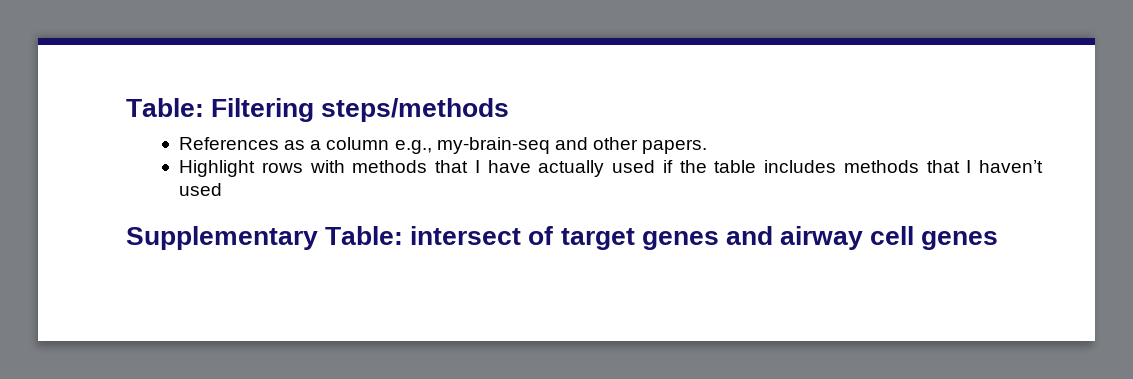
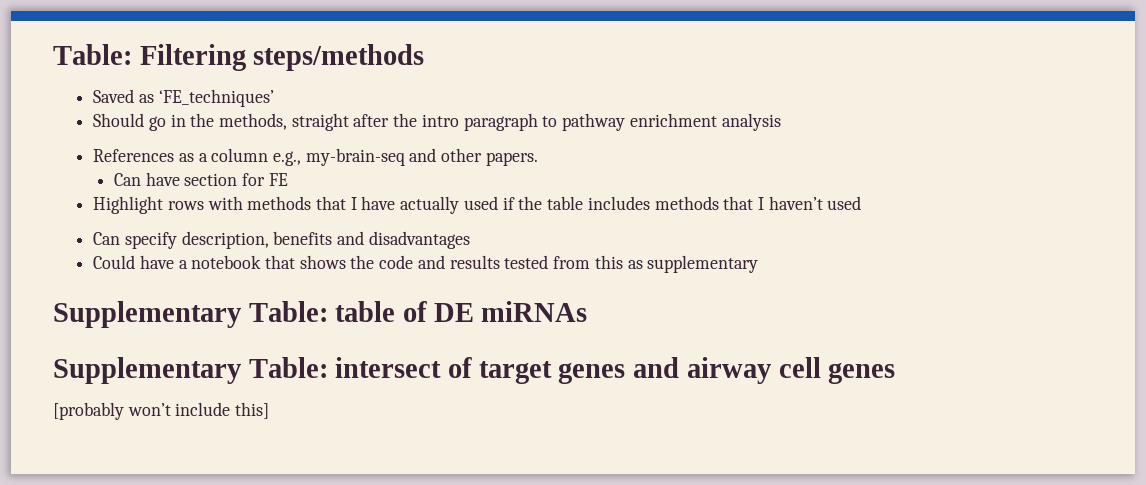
(510, 110) none -> [93,89,274,107] [93,113,781,131] // Saved as ‘FE_techniques’ // Should go in the methods, straight after the intro paragraph to pathway enrichment analysis
(708, 146) none -> [114,172,288,186] // Can have section for FE
(223, 189) none -> [93,231,470,249] [93,255,759,273] [53,301,588,328] // Can specify description, benefits and disadvantages // Could have a notebook that shows the code and results tested from this as supplementary // Supplementary Table: table of DE miRNAs
(999, 240) none -> [53,402,270,420] // [probably won’t include this]

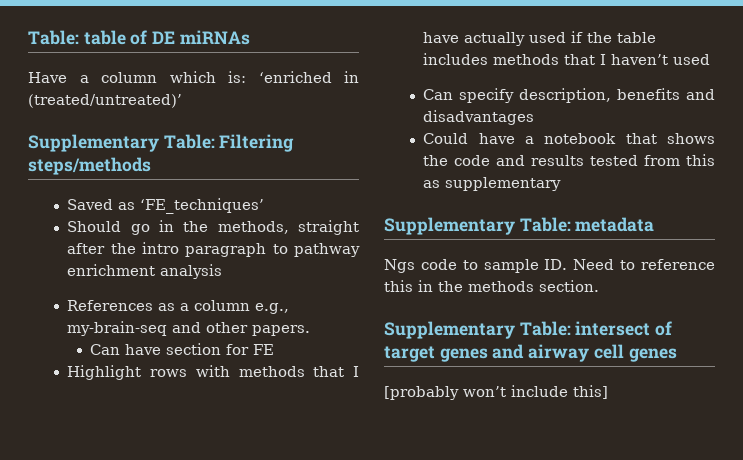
[53,44,132,65] Table: -> [28,30,250,45] [28,71,359,83] [28,94,182,108] [28,134,215,152] Table: table of DE miRNAs // Have a column which is: ‘enriched in (treated/untreated)’ // Supplementary Table:
[335,301,588,322] table of DE miRNAs -> [575,217,655,232] [384,259,715,273] [384,280,599,292] metadata // Ngs code to sample ID. Need to reference this in the methods section.

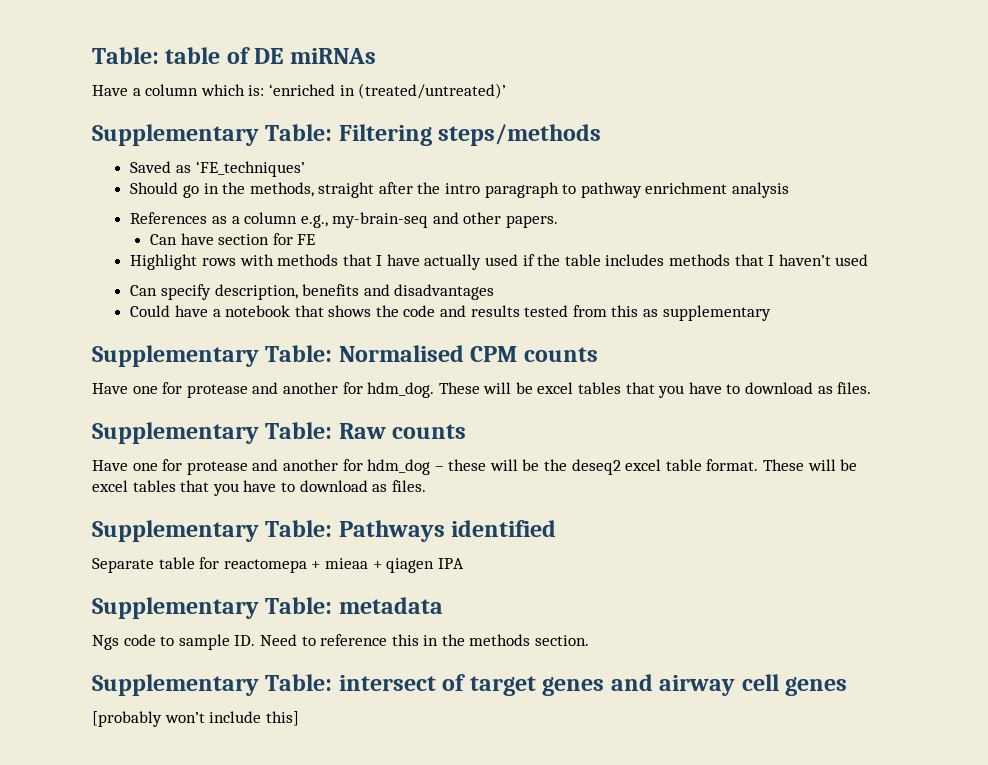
(562, 184) none -> [92,345,598,367] [92,382,872,398] [92,422,467,444] [92,459,858,475] [92,480,426,496] [92,520,557,542] [92,557,464,573] // Supplementary Table: Normalised CPM counts // Have one for protease and another for hdm_dog. These will be excel tables that you have to download as files. // Supplementary Table: Raw counts // Have one for protease and another for hdm_dog – these will be the deseq2 excel table format. These will be excel tables that you have to download as files. // Supplementary Table: Pathways identified // Separate table for reactomepa + mieaa + qiagen IPA

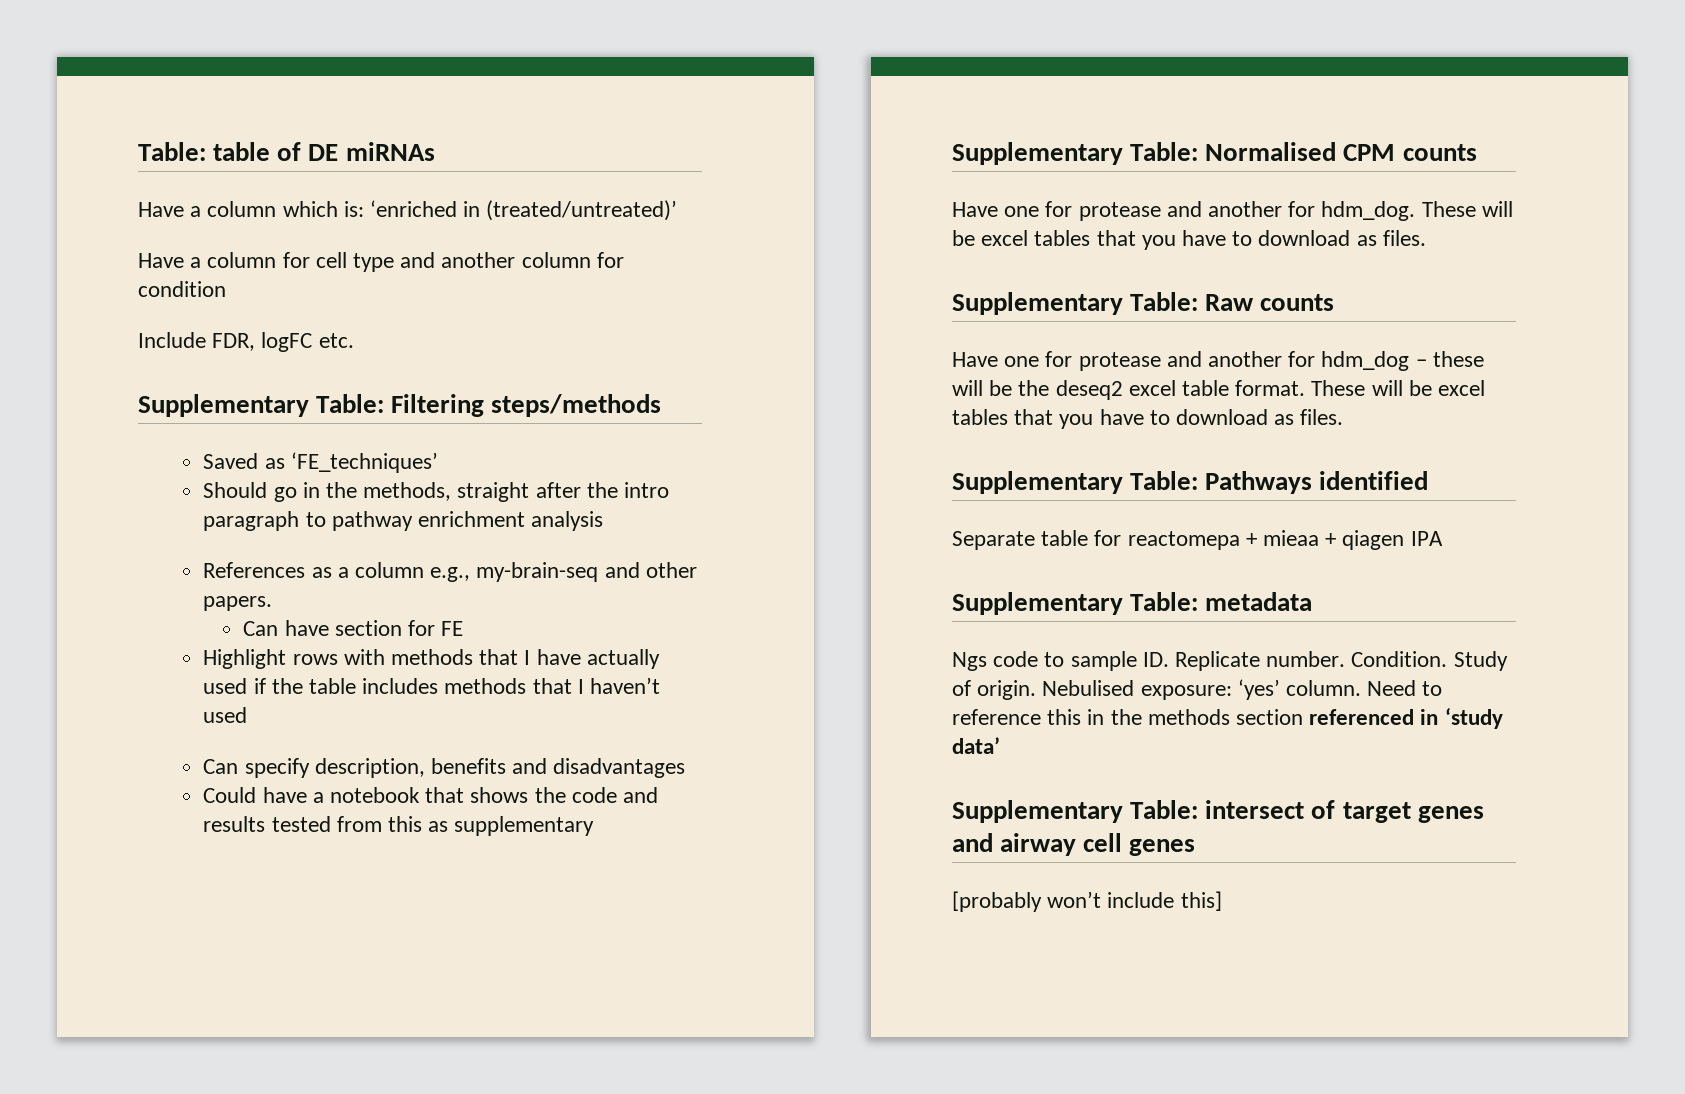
(507, 91) none -> [138,252,624,272] [138,281,226,297] [138,332,354,352] // Have a column for cell type and another column for condition // Include FDR, logFC etc.
(256, 640) none -> [1175,651,1508,671] [952,679,1362,700] Replicate number. Condition. Study of origin. Nebulised exposure: ‘yes’ column.
[535,635,590,646] section. -> [1236,708,1503,729] [952,737,1000,754] section referenced in ‘study data’

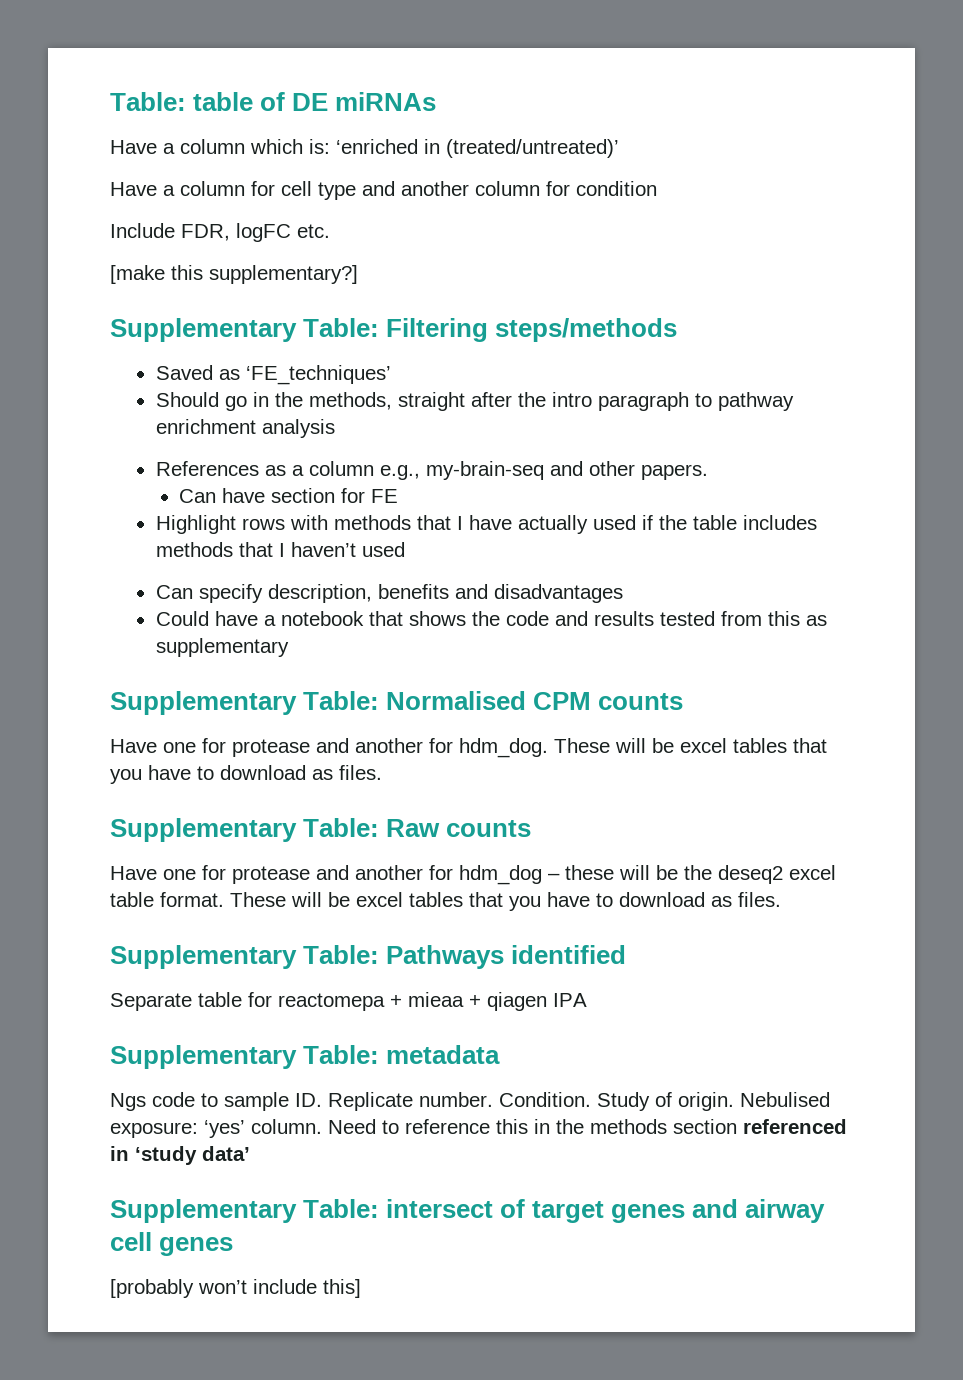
(354, 340) none -> [110,265,358,284] // [make this supplementary?]

